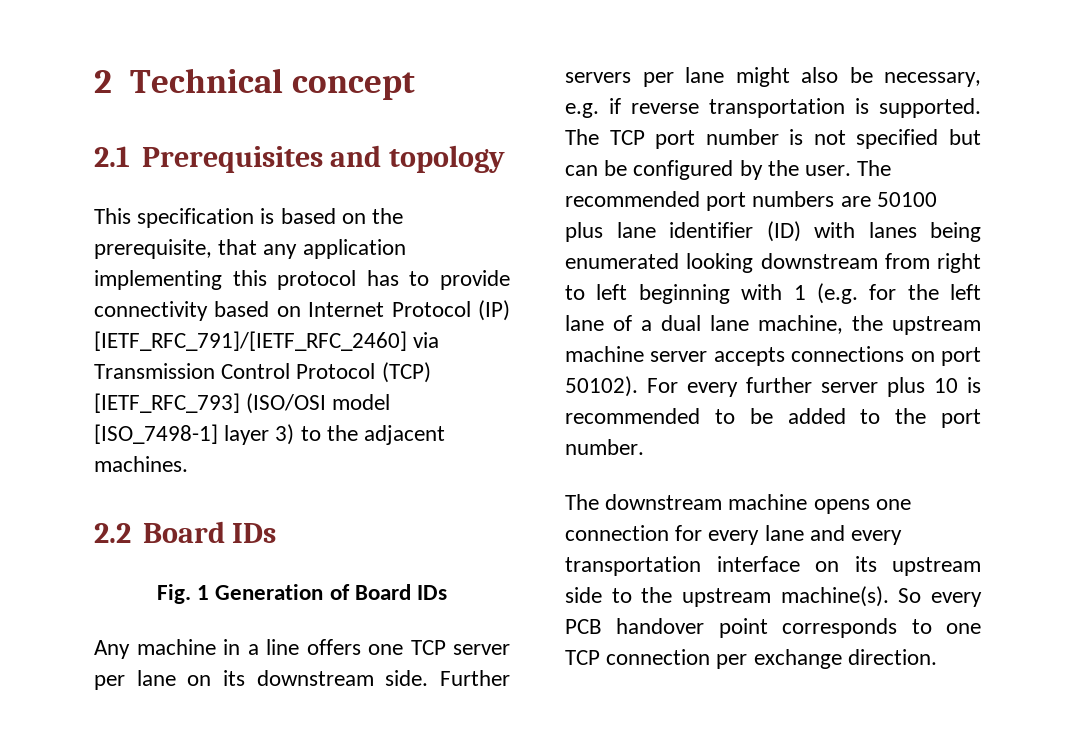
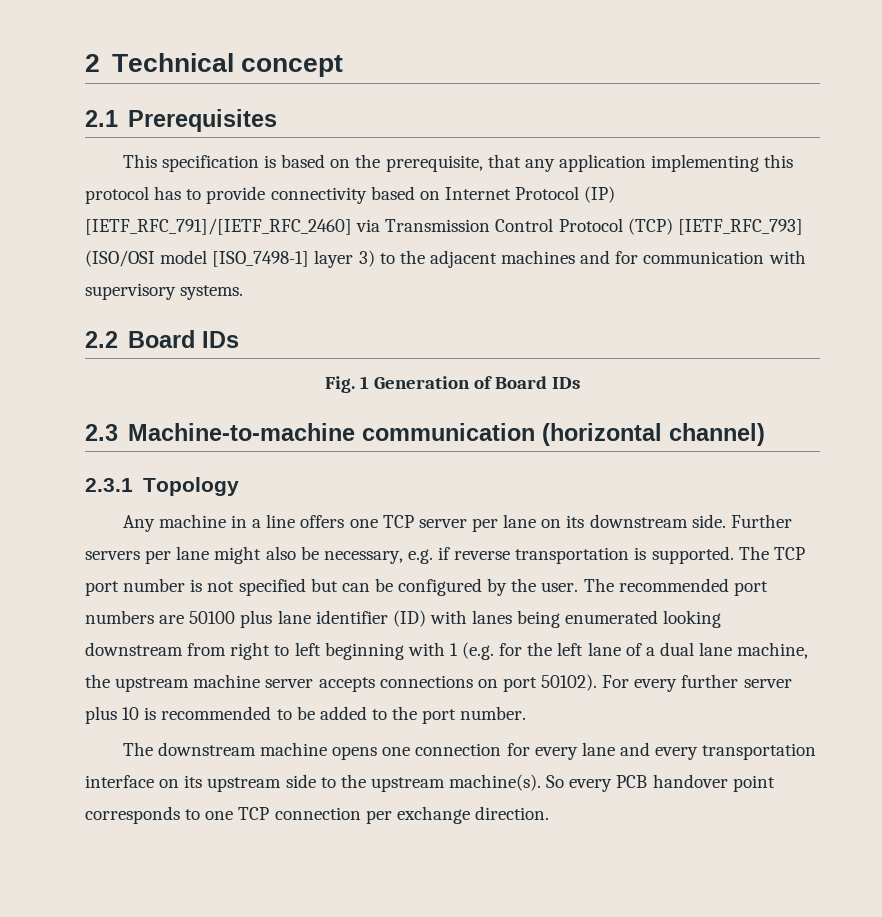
[330,145,506,173] and topology -> (277, 120) none
[94,456,188,472] machines. -> [501,250,806,264] [85,283,244,300] machines and for communication with supervisory systems.
(448, 592) none -> [85,423,765,446] [85,477,239,496] // 2.3 Machine-to-machine communication (horizontal channel) // 2.3.1 Topology

